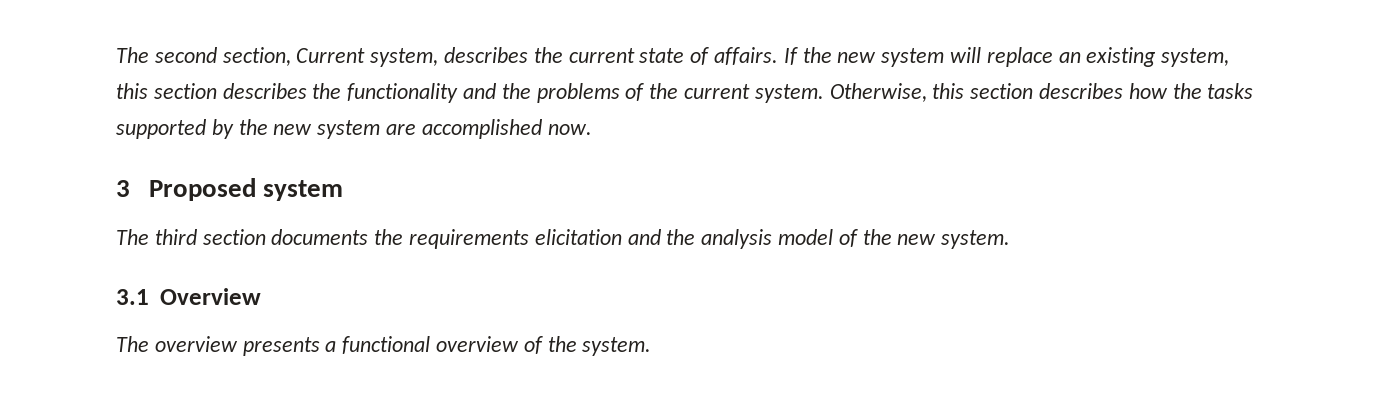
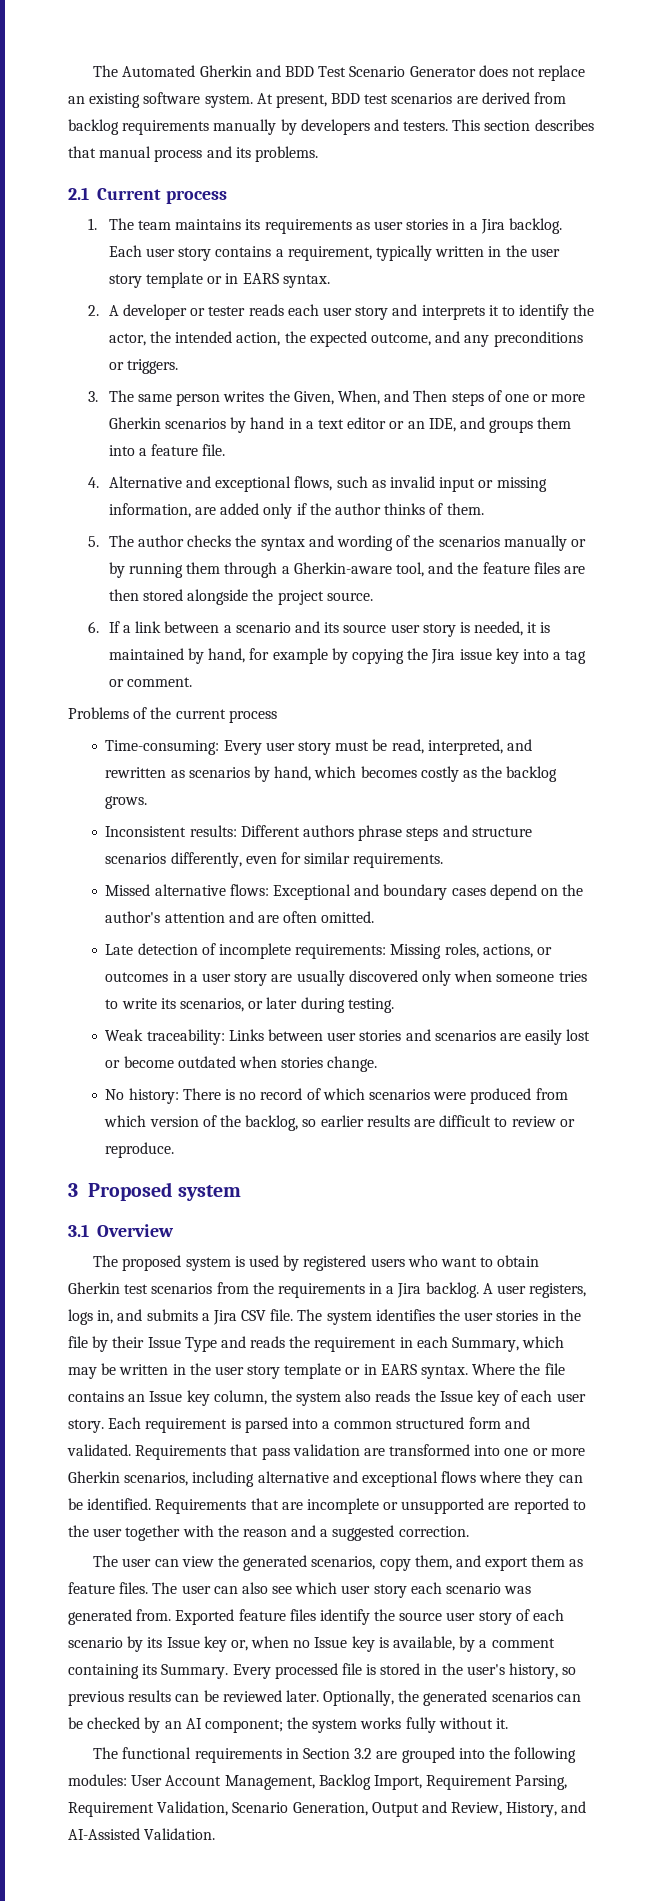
[116,47,1230,67] [116,83,1254,103] [116,119,592,139] [116,178,344,201] [116,229,1011,249] [116,288,261,305] [116,336,652,356] The second section, Current system, describes the current state of affairs. If the new system will replace an existing system, this section describes the functionality and the problems of the current system. Otherwise, this section describes how the tasks supported by the new system are accomplished now. // 3 Proposed system // The third section documents the requirements elicitation and the analysis model of the new system. // 3.1 Overview // The overview presents a functional overview of the system. -> [93,65,586,81] [68,92,567,108] [68,119,594,135] [68,146,318,162] [68,187,227,204] [88,218,562,234] [108,245,560,261] [108,272,330,288] [88,304,595,320] [108,331,583,347] [108,359,179,374] [88,390,586,406] [108,417,572,433] [108,444,226,456] [88,476,547,492] [108,503,484,519] [88,535,586,551] [108,562,585,578] [108,589,373,605] [88,621,551,637] [108,648,587,664] [108,677,193,687] [68,707,277,723] [105,739,532,755] [105,766,558,782] [105,796,148,809] [105,825,532,841] [105,852,444,868] [105,884,584,900] [105,911,375,923] [105,943,552,959] [105,970,587,986] [105,997,394,1013] [105,1029,591,1045] [105,1056,378,1072] [105,1088,568,1104] [104,1115,575,1131] [105,1142,175,1158] [68,1182,241,1201] [68,1224,174,1237] [93,1255,540,1271] [68,1282,587,1298] [68,1309,581,1325] [68,1336,565,1352] [68,1363,565,1379] [68,1390,586,1406] [68,1417,530,1433] [67,1444,585,1460] [68,1471,583,1487] [68,1498,586,1514] [68,1525,469,1541] [93,1555,584,1571] [68,1582,532,1598] [68,1609,565,1625] [68,1636,555,1652] [68,1663,577,1679] [68,1690,581,1706] [68,1717,509,1733] [93,1747,577,1763] [68,1774,568,1790] [68,1801,587,1817] [68,1828,216,1840] The Automated Gherkin and BDD Test Scenario Generator does not replace an existing software system. At present, BDD test scenarios are derived from backlog requirements manually by developers and testers. This section describes that manual process and its problems. // 2.1 Current process // 1. The team maintains its requirements as user stories in a Jira backlog. Each user story contains a requirement, typically written in the user story template or in EARS syntax. // 2. A developer or tester reads each user story and interprets it to identify the actor, the intended action, the expected outcome, and any preconditions or triggers. // 3. The same person writes the Given, When, and Then steps of one or more Gherkin scenarios by hand in a text editor or an IDE, and groups them into a feature file. // 4. Alternative and exceptional flows, such as invalid input or missing information, are added only if the author thinks of them. // 5. The author checks the syntax and wording of the scenarios manually or by running them through a Gherkin-aware tool, and the feature files are then stored alongside the project source. // 6. If a link between a scenario and its source user story is needed, it is maintained by hand, for example by copying the Jira issue key into a tag or comment. // Problems of the current process // Time-consuming: Every user story must be read, interpreted, and rewritten as scenarios by hand, which becomes costly as the backlog grows. // Inconsistent results: Different authors phrase steps and structure scenarios differently, even for similar requirements. // Missed alternative flows: Exceptional and boundary cases depend on the author's attention and are often omitted. // Late detection of incomplete requirements: Missing roles, actions, or outcomes in a user story are usually discovered only when someone tries to write its scenarios, or later during testing. // Weak traceability: Links between user stories and scenarios are easily lost or become outdated when stories change. // No history: There is no record of which scenarios were produced from which version of the backlog, so earlier results are difficult to review or reproduce. // 3 Proposed system // 3.1 Overview // The proposed system is used by registered users who want to obtain Gherkin test scenarios from the requirements in a Jira backlog. A user registers, logs in, and submits a Jira CSV file. The system identifies the user stories in the file by their Issue Type and reads the requirement in each Summary, which may be written in the user story template or in EARS syntax. Where the file contains an Issue key column, the system also reads the Issue key of each user story. Each requirement is parsed into a common structured form and validated. Requirements that pass validation are transformed into one or more Gherkin scenarios, including alternative and exceptional flows where they can be identified. Requirements that are incomplete or unsupported are reported to the user together with the reason and a suggested correction. // The user can view the generated scenarios, copy them, and export them as feature files. The user can also see which user story each scenario was generated from. Exported feature files identify the source user story of each scenario by its Issue key or, when no Issue key is available, by a comment containing its Summary. Every processed file is stored in the user's history, so previous results can be reviewed later. Optionally, the generated scenarios can be checked by an AI component; the system works fully without it. // The functional requirements in Section 3.2 are grouped into the following modules: User Account Management, Backlog Import, Requirement Parsing, Requirement Validation, Scenario Generation, Output and Review, History, and AI-Assisted Validation.

